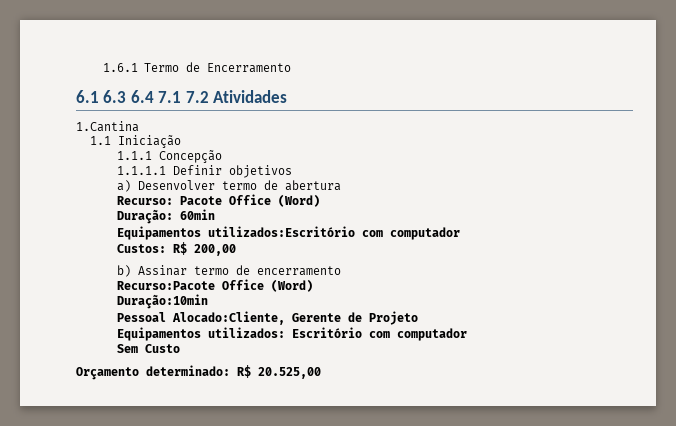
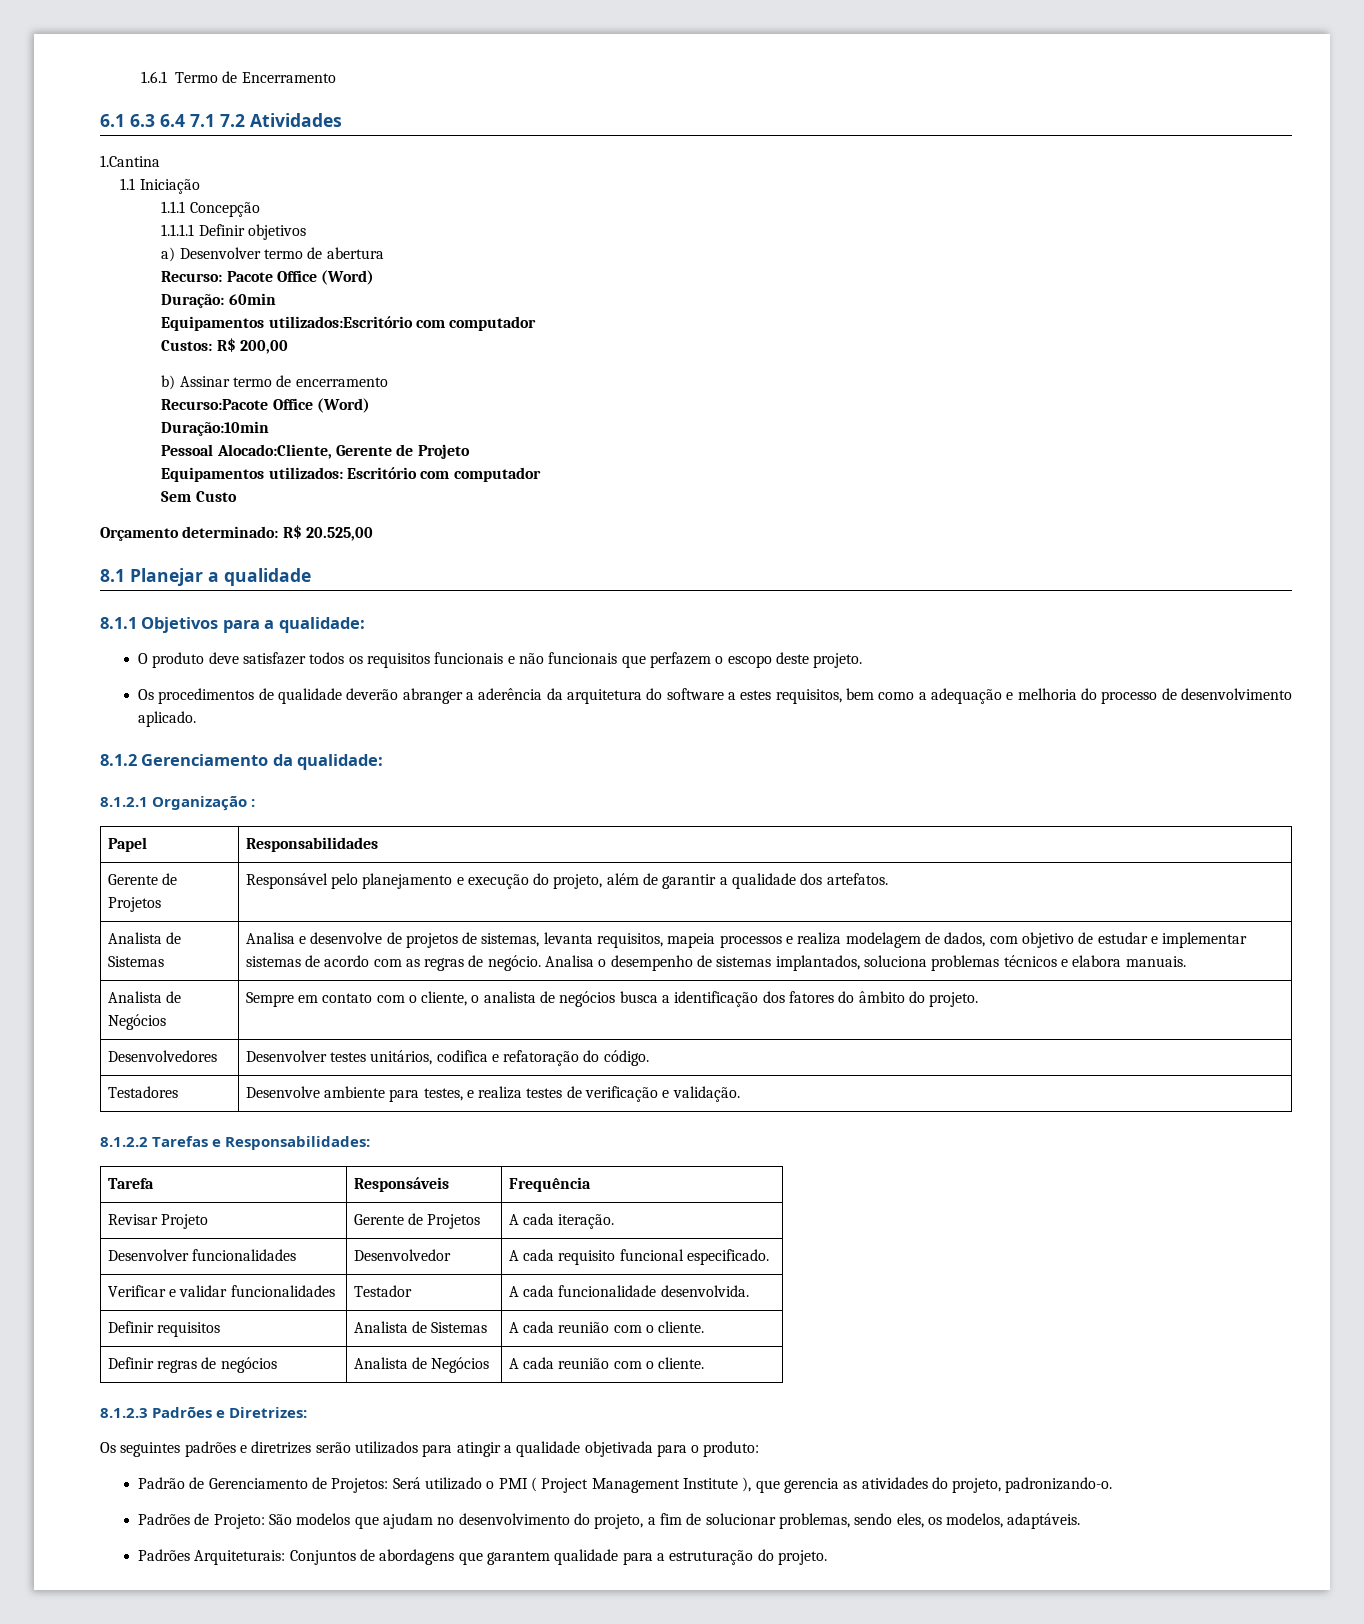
(321, 373) none -> [100,568,311,586] [100,617,365,633] [138,652,863,668] [138,688,1292,704] [138,711,197,727] [100,754,384,770] [100,796,256,811] [107,837,147,852] [245,837,378,852] [107,873,177,885] [107,897,161,912] [245,873,888,889] [107,932,181,944] [107,956,164,967] [245,932,1248,948] [245,955,1186,971] [107,991,181,1003] [107,1014,166,1030] [245,991,979,1007] [107,1050,217,1062] [245,1050,649,1066] [107,1086,178,1098] [245,1086,740,1102] [100,1136,371,1150] [107,1178,154,1189] [353,1177,449,1192] [508,1177,591,1192] [107,1214,208,1229] [353,1213,481,1229] [508,1213,615,1229] [107,1249,296,1261] [353,1249,451,1261] [508,1249,769,1265] [107,1285,335,1297] [353,1285,412,1297] [508,1285,749,1297] [107,1321,220,1337] [353,1321,488,1333] [508,1321,705,1333] [107,1357,277,1373] [353,1357,490,1373] [508,1357,705,1369] [100,1407,308,1418] [100,1441,760,1457] [138,1477,1113,1493] [138,1513,1081,1529] [138,1549,827,1565] // 8.1 Planejar a qualidade // 8.1.1 Objetivos para a qualidade: // O produto deve satisfazer todos os requisitos funcionais e não funcionais que perfazem o escopo deste projeto. // Os procedimentos de qualidade deverão abranger a aderência da arquitetura do software a estes requisitos, bem como a adequação e melhoria do processo de desenvolvimento aplicado. // 8.1.2 Gerenciamento da qualidade: // 8.1.2.1 Organização : // Papel | Responsabilidades // Gerente de Projetos | Responsável pelo planejamento e execução do projeto, além de garantir a qualidade dos artefatos. // Analista de Sistemas | Analisa e desenvolve de projetos de sistemas, levanta requisitos, mapeia processos e realiza modelagem de dados, com objetivo de estudar e implementar sistemas de acordo com as regras de negócio. Analisa o desempenho de sistemas implantados, soluciona problemas técnicos e elabora manuais. // Analista de Negócios | Sempre em contato com o cliente, o analista de negócios busca a identificação dos fatores do âmbito do projeto. // Desenvolvedores | Desenvolver testes unitários, codifica e refatoração do código. // Testadores | Desenvolve ambiente para testes, e realiza testes de verificação e validação. // 8.1.2.2 Tarefas e Responsabilidades: // Tarefa | Responsáveis | Frequência // Revisar Projeto | Gerente de Projetos | A cada iteração. // Desenvolver funcionalidades | Desenvolvedor | A cada requisito funcional especificado. // Verificar e validar funcionalidades | Testador | A cada funcionalidade desenvolvida. // Definir requisitos | Analista de Sistemas | A cada reunião com o cliente. // Definir regras de negócios | Analista de Negócios | A cada reunião com o cliente. // 8.1.2.3 Padrões e Diretrizes: // Os seguintes padrões e diretrizes serão utilizados para atingir a qualidade objetivada para o produto: // Padrão de Gerenciamento de Projetos: Será utilizado o PMI ( Project Management Institute ), que gerencia as atividades do projeto, padronizando-o. // Padrões de Projeto: São modelos que ajudam no desenvolvimento do projeto, a fim de solucionar problemas, sendo eles, os modelos, adaptáveis. // Padrões Arquiteturais: Conjuntos de abordagens que garantem qualidade para a estruturação do projeto.

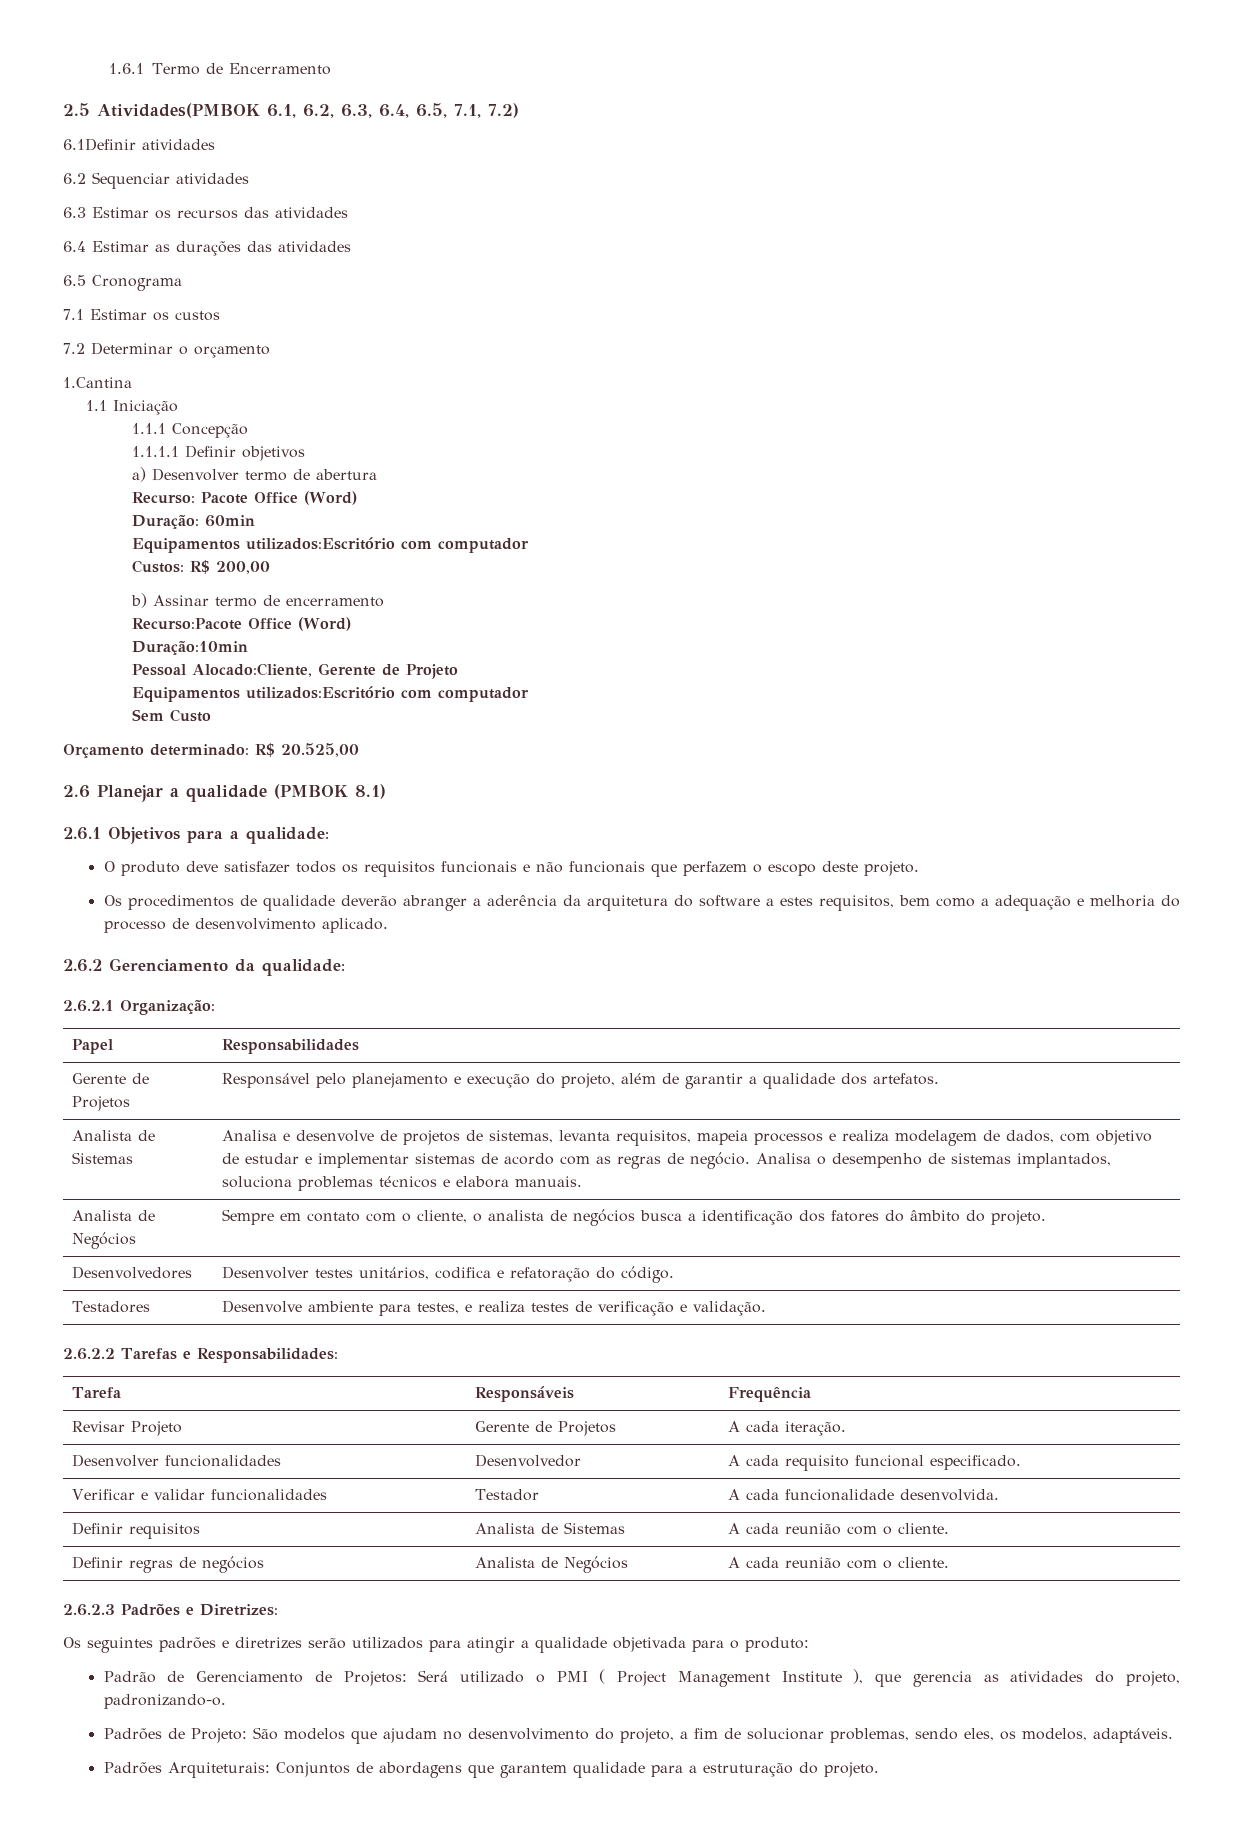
[100,113,342,127] 6.1 6.3 6.4 7.1 7.2 Atividades -> [63,103,519,118] [63,138,215,151] [63,172,249,189] [63,207,348,219] [63,241,351,256] [63,275,182,291] [63,309,220,321] [63,342,270,358] 2.5 Atividades(PMBOK 6.1, 6.2, 6.3, 6.4, 6.5, 7.1, 7.2) // 6.1Definir atividades // 6.2 Sequenciar atividades // 6.3 Estimar os recursos das atividades // 6.4 Estimar as durações das atividades // 6.5 Cronograma // 7.1 Estimar os custos // 7.2 Determinar o orçamento
[268,467,418,479] utilizados: Escritório -> [245,686,395,699] utilizados:Escritório
[100,569,125,582] 8.1 -> [63,785,90,798] 2.6
[100,617,137,629] // 8.1.1 -> [274,784,386,799] [63,827,101,840] (PMBOK 8.1) // 2.6.1
[100,754,137,766] 8.1.2 -> [63,959,102,972] 2.6.2
[100,796,256,811] 8.1.2.1 Organização : -> [63,999,215,1015] 2.6.2.1 Organização:
[100,1137,148,1147] 8.1.2.2 -> [63,1348,115,1360] 2.6.2.2
[100,1408,148,1418] 8.1.2.3 -> [63,1604,115,1616] 2.6.2.3

